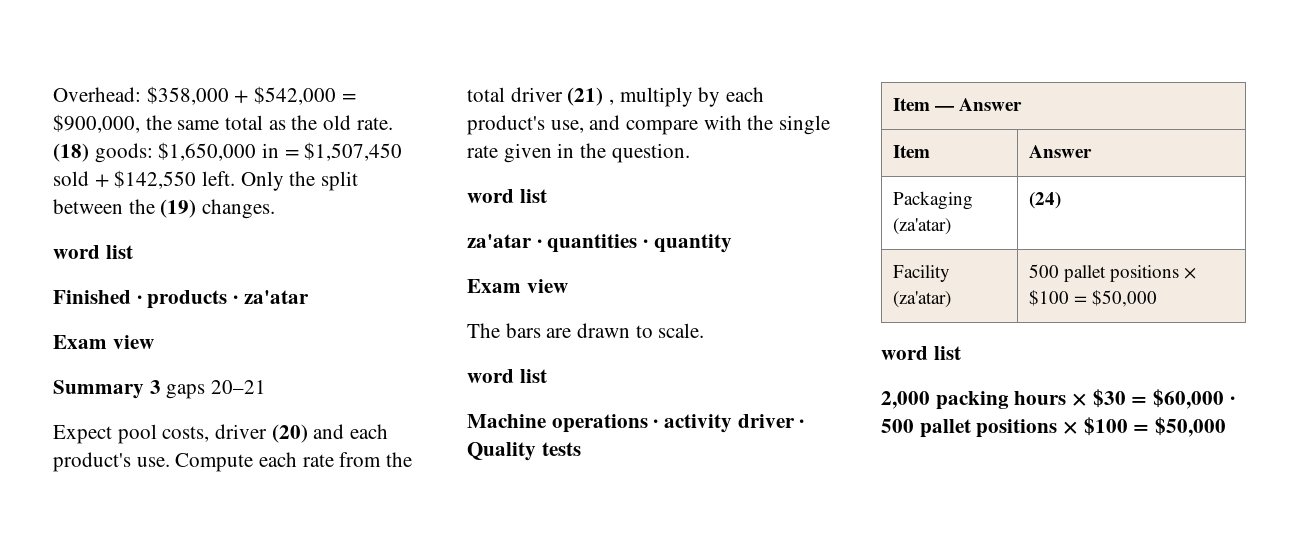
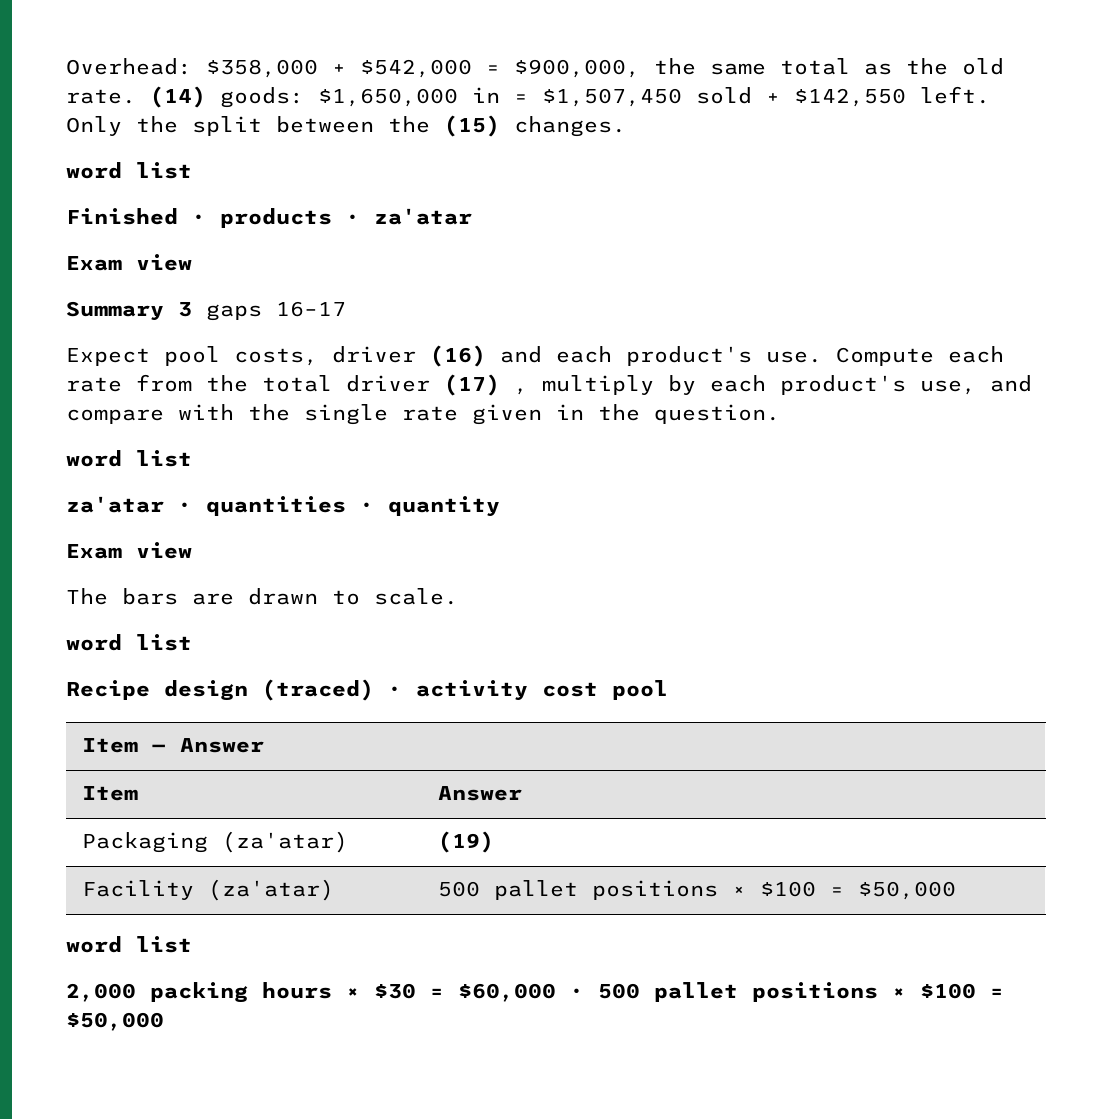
[53,143,89,162] (18) -> [150,86,206,108] (14)
[160,199,197,218] (19) -> [444,115,500,137] (15)
[211,380,267,394] 20–21 -> [276,301,346,317] 16–17
[271,424,308,443] (20) -> [430,345,486,367] (16)
[567,87,604,106] (21) -> [444,374,500,396] (17)
[467,414,805,433] [467,442,581,461] Machine operations · activity driver · Quality tests -> [66,679,668,701] Recipe design (traced) · activity cost pool
[1028,192,1061,209] (24) -> [437,831,494,853] (19)

